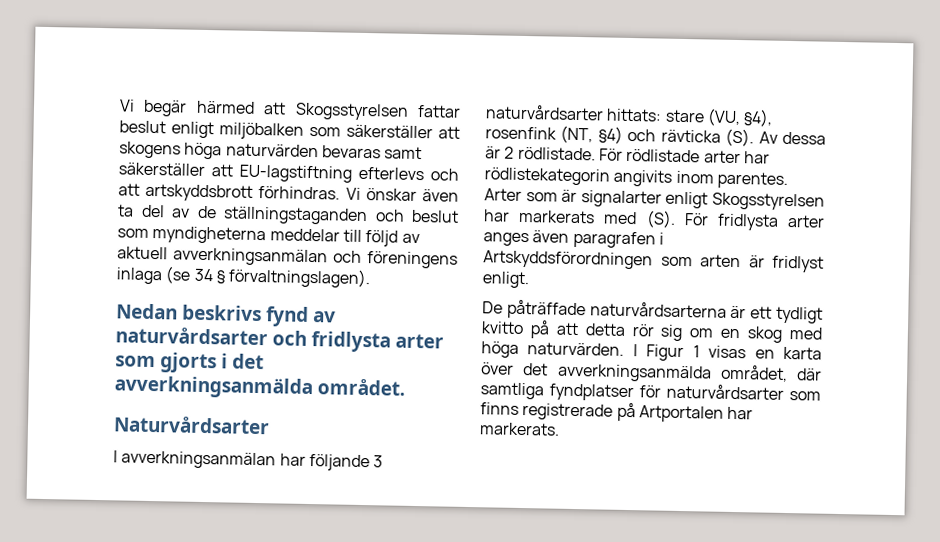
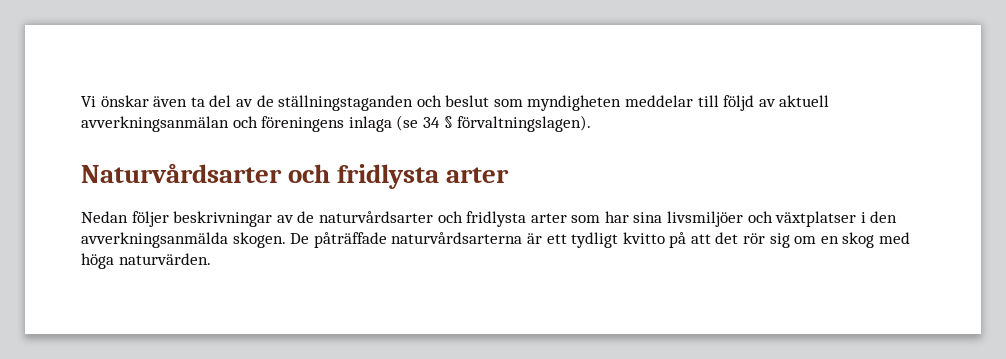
[119,99,461,121] [119,120,460,140] [119,141,423,160] [118,162,459,183] [118,183,361,202] Vi begär härmed att Skogsstyrelsen fattar beslut enligt miljöbalken som säkerställer att skogens höga naturvärden bevaras samt säkerställer att EU-lagstiftning efterlevs och att artskyddsbrott förhindras. Vi -> [81,96,96,107] Vi
[152,226,267,245] myndigheterna -> [527,95,622,111] myndigheten
[116,303,337,327] Nedan beskrivs fynd av -> [81,163,510,189] [81,211,315,227] Naturvårdsarter och fridlysta arter // Nedan följer beskrivningar av de
[160,352,265,374] [114,375,406,400] [113,415,270,435] [113,450,384,472] [485,104,774,127] [485,125,826,147] [485,146,770,164] [484,167,788,189] [484,188,825,211] [483,209,825,231] [483,230,664,249] [483,250,824,273] [482,271,529,289] gjorts i det avverkningsanmälda området. // Naturvårdsarter // I avverkningsanmälan har följande 3 naturvårdsarter hittats: stare (VU, §4), rosenfink (NT, §4) och rävticka (S). Av dessa är 2 rödlistade. För rödlistade arter har rödlistekategorin angivits inom parentes. Arter som är signalarter enligt Skogsstyrelsen har markerats med (S). För fridlysta arter anges även paragrafen i Artskyddsförordningen som arten är fridlyst enligt. // -> [604,211,898,227] [81,232,286,248] har sina livsmiljöer och växtplatser i den avverkningsanmälda skogen.
[584,323,626,336] detta -> [715,232,739,244] det
[632,344,822,362] [481,362,822,383] [480,382,821,402] [480,402,754,423] [479,422,560,436] I Figur 1 visas en karta över det avverkningsanmälda området, där samtliga fyndplatser för naturvårdsarter som finns registrerade på Artportalen har markerats. -> (211, 259) none

